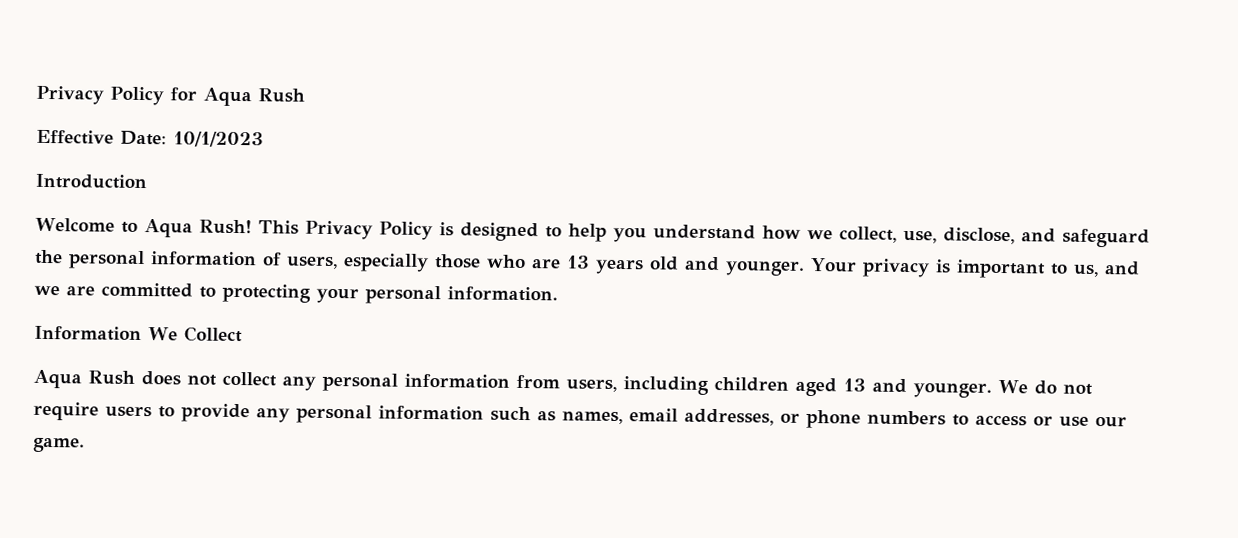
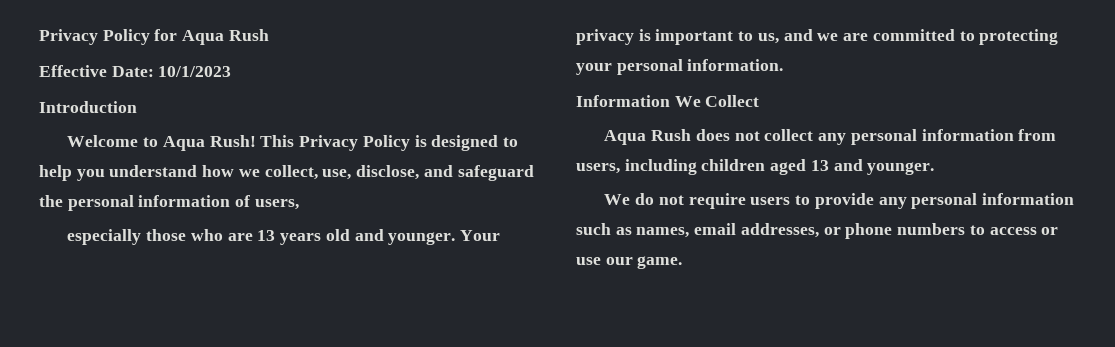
(338, 262) none -> (299, 204) //
(992, 390) none -> (935, 168) //

